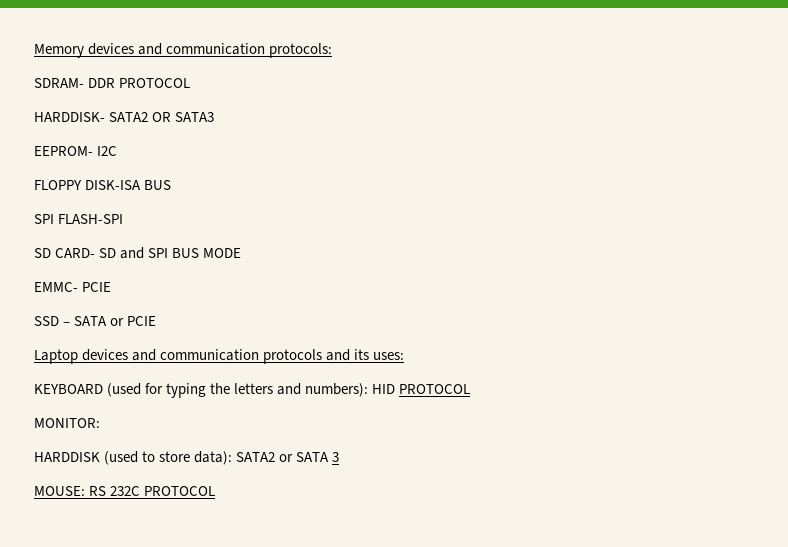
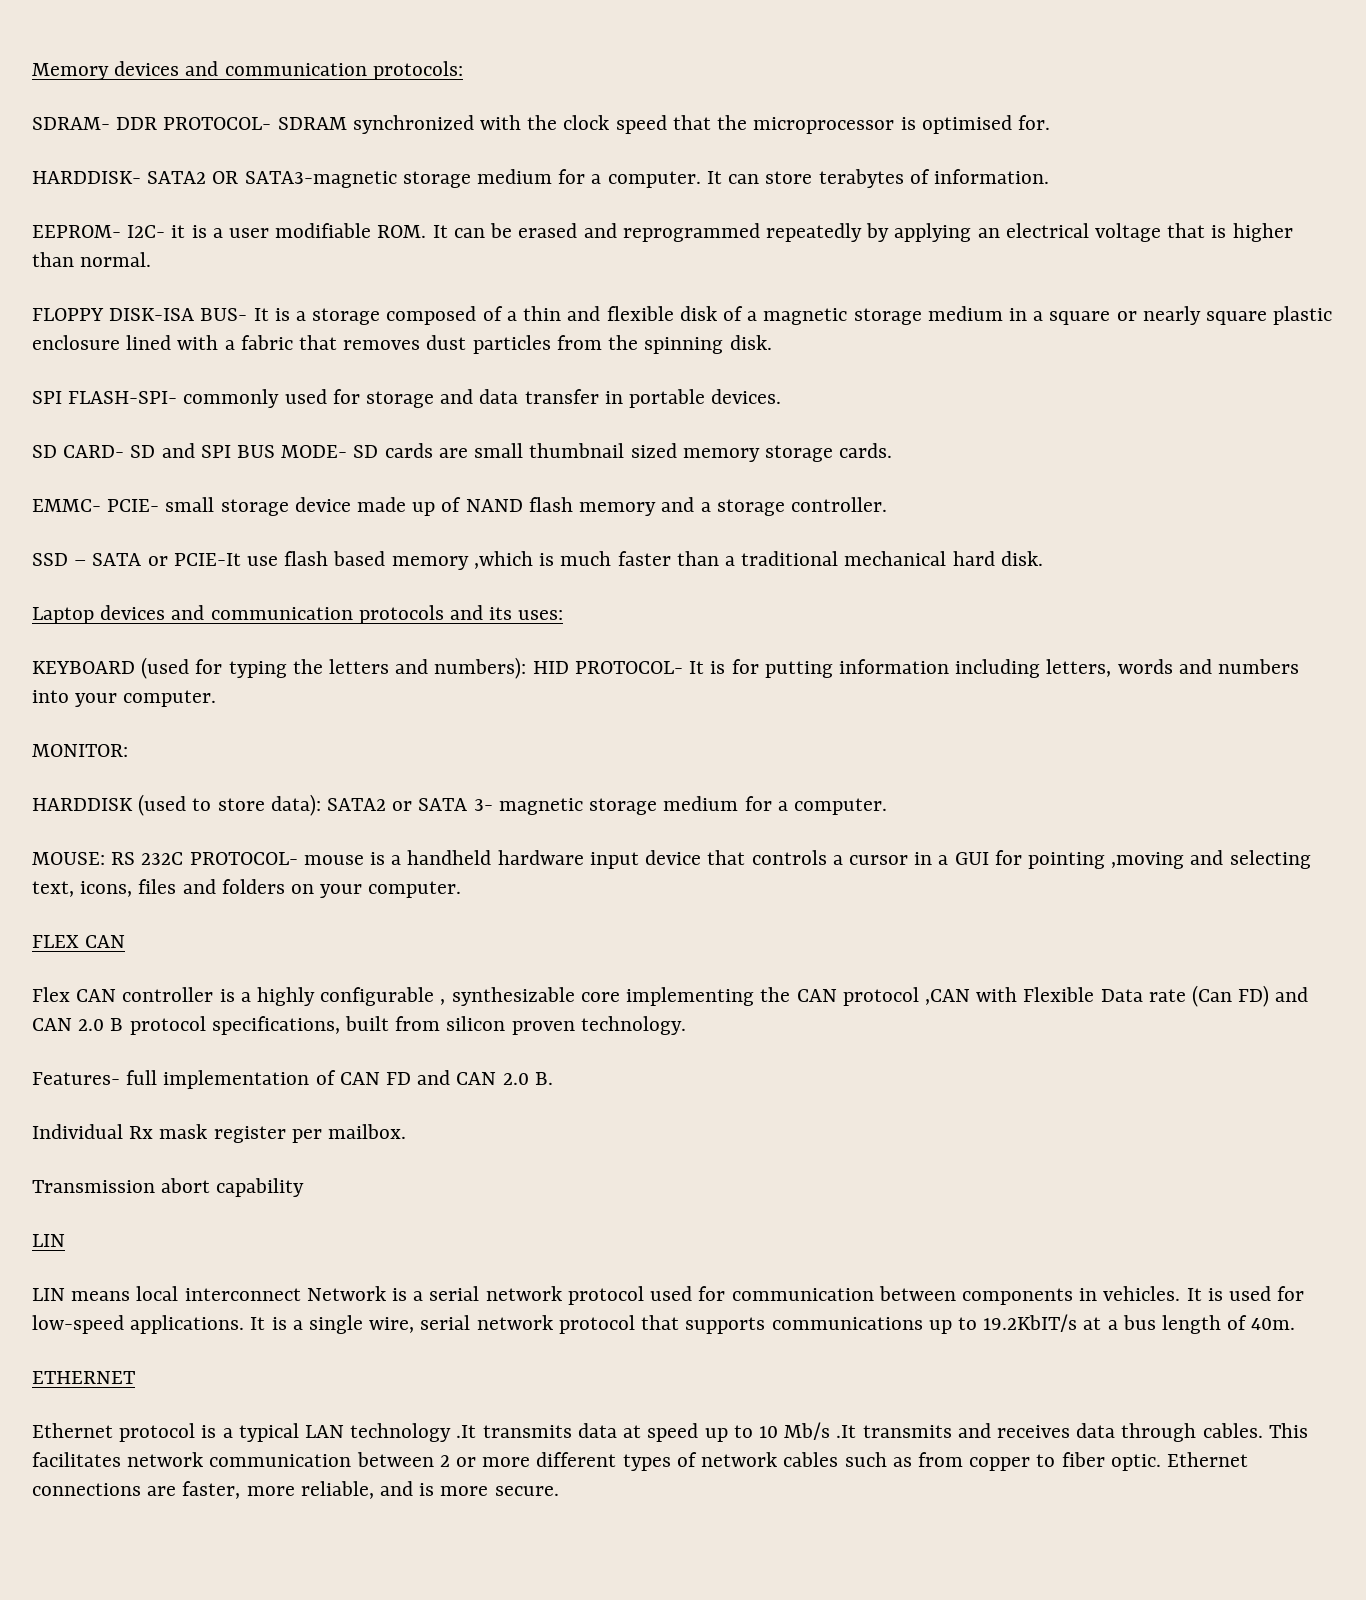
[119,78,191,88] [34,112,215,122] [34,146,118,156] [34,180,172,190] [34,214,124,224] PROTOCOL // HARDDISK- SATA2 OR SATA3 // EEPROM- I2C // FLOPPY DISK-ISA BUS // SPI FLASH-SPI -> [163,115,1050,134] [32,169,1049,188] [32,223,1293,242] [32,252,152,267] [32,306,1333,325] [32,335,772,354] [32,389,782,408] PROTOCOL- SDRAM synchronized with the clock speed that the microprocessor is optimised for. // HARDDISK- SATA2 OR SATA3-magnetic storage medium for a computer. It can store terabytes of information. // EEPROM- I2C- it is a user modifiable ROM. It can be erased and reprogrammed repeatedly by applying an electrical voltage that is higher than normal. // FLOPPY DISK-ISA BUS- It is a storage composed of a thin and flexible disk of a magnetic storage medium in a square or nearly square plastic enclosure lined with a fabric that removes dust particles from the spinning disk. // SPI FLASH-SPI- commonly used for storage and data transfer in portable devices.
[203,248,242,258] [34,282,112,292] [34,316,157,326] MODE // EMMC- PCIE // SSD – SATA or PCIE -> [281,443,893,462] [32,497,887,516] [32,551,1043,570] MODE- SD cards are small thumbnail sized memory storage cards. // EMMC- PCIE- small storage device made up of NAND flash memory and a storage controller. // SSD – SATA or PCIE-It use flash based memory ,which is much faster than a traditional mechanical hard disk.
[399,384,471,394] PROTOCOL -> [574,659,1299,678] [32,690,217,707] PROTOCOL- It is for putting information including letters, words and numbers into your computer.
[332,452,340,462] [34,486,216,496] 3 // MOUSE: RS 232C PROTOCOL -> [473,796,887,815] [32,850,1311,869] [32,879,462,898] [32,935,126,948] [32,985,1309,1007] [32,1016,686,1035] [32,1070,553,1089] [32,1124,407,1143] [32,1178,305,1197] [32,1234,65,1247] [32,1286,1305,1305] [32,1314,1296,1334] [32,1371,135,1384] [32,1422,1308,1442] [32,1452,1248,1471] [32,1481,559,1499] 3- magnetic storage medium for a computer. // MOUSE: RS 232C PROTOCOL- mouse is a handheld hardware input device that controls a cursor in a GUI for pointing ,moving and selecting text, icons, files and folders on your computer. // FLEX CAN // Flex CAN controller is a highly configurable , synthesizable core implementing the CAN protocol ,CAN with Flexible Data rate (Can FD) and CAN 2.0 B protocol specifications, built from silicon proven technology. // Features- full implementation of CAN FD and CAN 2.0 B. // Individual Rx mask register per mailbox. // Transmission abort capability // LIN // LIN means local interconnect Network is a serial network protocol used for communication between components in vehicles. It is used for low-speed applications. It is a single wire, serial network protocol that supports communications up to 19.2KbIT/s at a bus length of 40m. // ETHERNET // Ethernet protocol is a typical LAN technology .It transmits data at speed up to 10 Mb/s .It transmits and receives data through cables. This facilitates network communication between 2 or more different types of network cables such as from copper to fiber optic. Ethernet connections are faster, more reliable, and is more secure.

